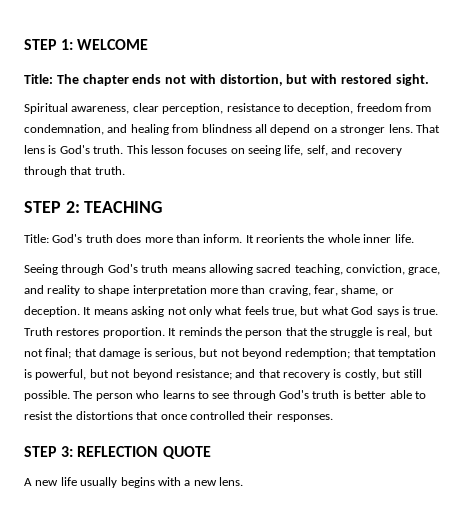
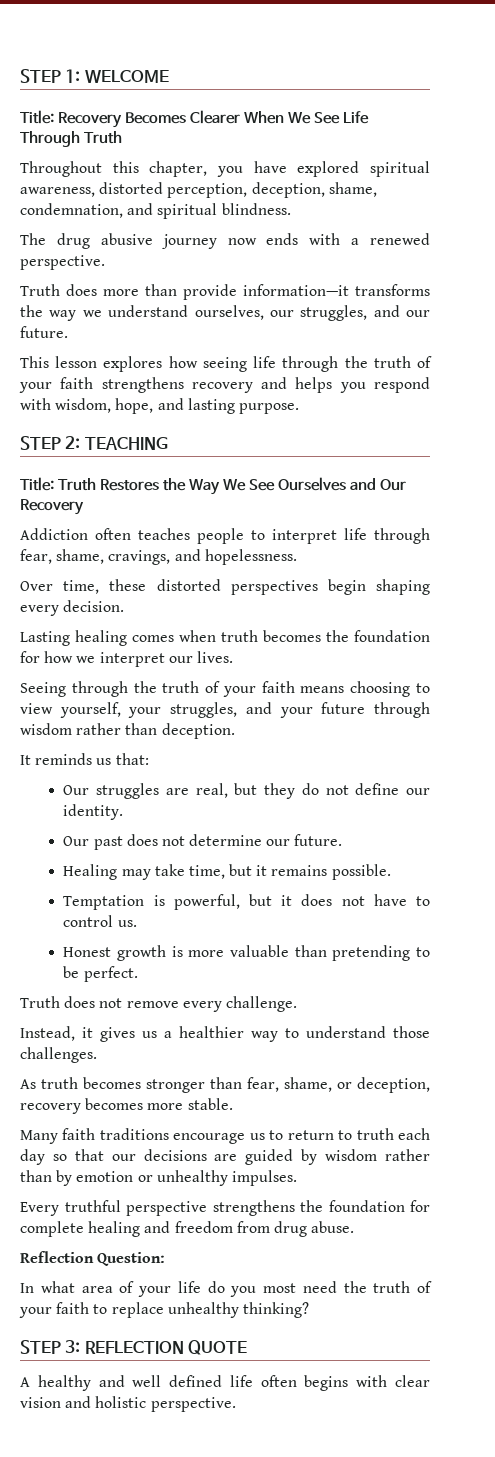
[56,74,429,86] [24,103,431,114] [24,124,441,135] [24,145,402,156] [24,166,125,177] [24,201,163,213] [24,234,414,243] [24,264,441,275] [24,285,394,296] [24,306,439,317] [24,327,433,338] [24,348,437,359] [24,369,422,380] [24,390,426,401] [24,411,333,422] The chapter ends not with distortion, but with restored sight. // Spiritual awareness, clear perception, resistance to deception, freedom from condemnation, and healing from blindness all depend on a stronger lens. That lens is God's truth. This lesson focuses on seeing life, self, and recovery through that truth. // STEP 2: TEACHING // Title: God's truth does more than inform. It reorients the whole inner life. // Seeing through God's truth means allowing sacred teaching, conviction, grace, and reality to shape interpretation more than craving, fear, shame, or deception. It means asking not only what feels true, but what God says is true. Truth restores proportion. It reminds the person that the struggle is real, but not final; that damage is serious, but not beyond redemption; that temptation is powerful, but not beyond resistance; and that recovery is costly, but still possible. The person who learns to see through God's truth is better able to resist the distortions that once controlled their responses. -> [58,110,370,128] [20,131,123,147] [20,161,430,177] [20,182,377,198] [20,203,291,219] [20,233,430,249] [20,255,105,270] [20,284,430,300] [20,305,430,321] [20,326,68,338] [20,356,433,372] [19,377,430,393] [20,398,299,414] [20,436,168,450] [20,477,407,495] [20,499,84,515] [20,528,430,544] [20,549,297,565] [20,579,430,595] [20,600,125,616] [20,630,430,646] [20,651,233,667] [20,681,430,697] [20,702,430,718] [20,723,235,739] [20,753,149,765] [63,783,430,799] [63,804,124,820] [63,834,343,850] [63,864,391,880] [63,894,430,910] [63,915,137,927] [63,945,430,961] [63,966,138,982] [20,996,297,1012] [20,1026,430,1042] [20,1047,97,1063] [20,1077,430,1093] [20,1098,233,1114] [20,1128,431,1144] [20,1149,431,1165] [20,1170,297,1186] [20,1200,430,1216] [20,1221,355,1237] [20,1251,166,1266] [20,1281,432,1297] [19,1302,309,1318] Recovery Becomes Clearer When We See Life Through Truth // Throughout this chapter, you have explored spiritual awareness, distorted perception, deception, shame, condemnation, and spiritual blindness. // The drug abusive journey now ends with a renewed perspective. // Truth does more than provide information—it transforms the way we understand ourselves, our struggles, and our future. // This lesson explores how seeing life through the truth of your faith strengthens recovery and helps you respond with wisdom, hope, and lasting purpose. // STEP 2: TEACHING // Title: Truth Restores the Way We See Ourselves and Our Recovery // Addiction often teaches people to interpret life through fear, shame, cravings, and hopelessness. // Over time, these distorted perspectives begin shaping every decision. // Lasting healing comes when truth becomes the foundation for how we interpret our lives. // Seeing through the truth of your faith means choosing to view yourself, your struggles, and your future through wisdom rather than deception. // It reminds us that: // Our struggles are real, but they do not define our identity. // Our past does not determine our future. // Healing may take time, but it remains possible. // Temptation is powerful, but it does not have to control us. // Honest growth is more valuable than pretending to be perfect. // Truth does not remove every challenge. // Instead, it gives us a healthier way to understand those challenges. // As truth becomes stronger than fear, shame, or deception, recovery becomes more stable. // Many faith traditions encourage us to return to truth each day so that our decisions are guided by wisdom rather than by emotion or unhealthy impulses. // Every truthful perspective strengthens the foundation for complete healing and freedom from drug abuse. // Reflection Question: // In what area of your life do you most need the truth of your faith to replace unhealthy thinking?
[35,477,243,488] new life usually begins with a new lens. -> [37,1375,430,1391] [20,1396,236,1412] healthy and well defined life often begins with clear vision and holistic perspective.

